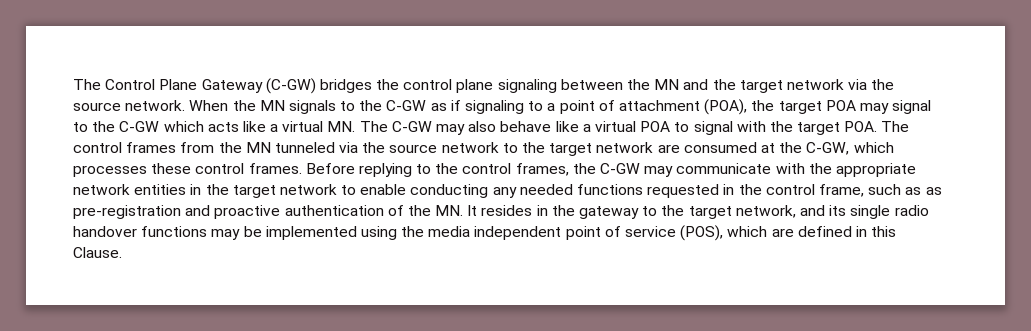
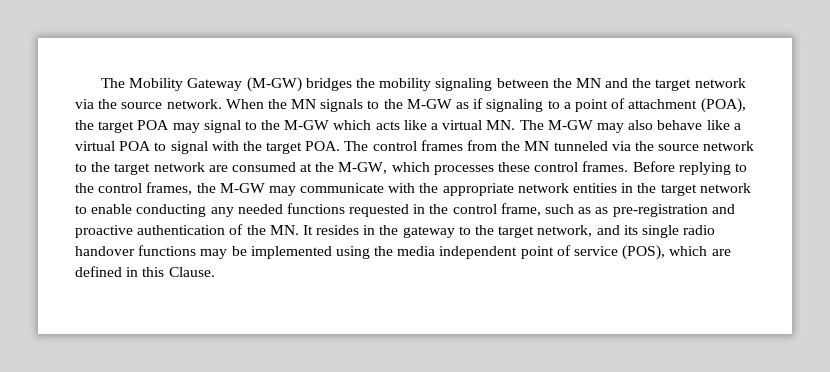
[73,78,494,94] The Control Plane Gateway (C-GW) bridges the control plane -> [101,77,432,92] The Mobility Gateway (M-GW) bridges the mobility
[386,100,427,111] C-GW -> [406,99,452,109] M-GW
[119,121,160,132] C-GW -> [284,120,330,130] M-GW
[391,121,432,132] C-GW -> [547,120,593,130] M-GW
[806,142,850,155] C-GW, -> [338,162,388,174] M-GW,
[600,163,641,174] C-GW -> [219,183,265,193] M-GW

